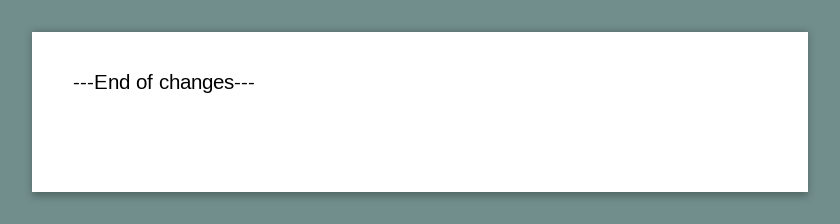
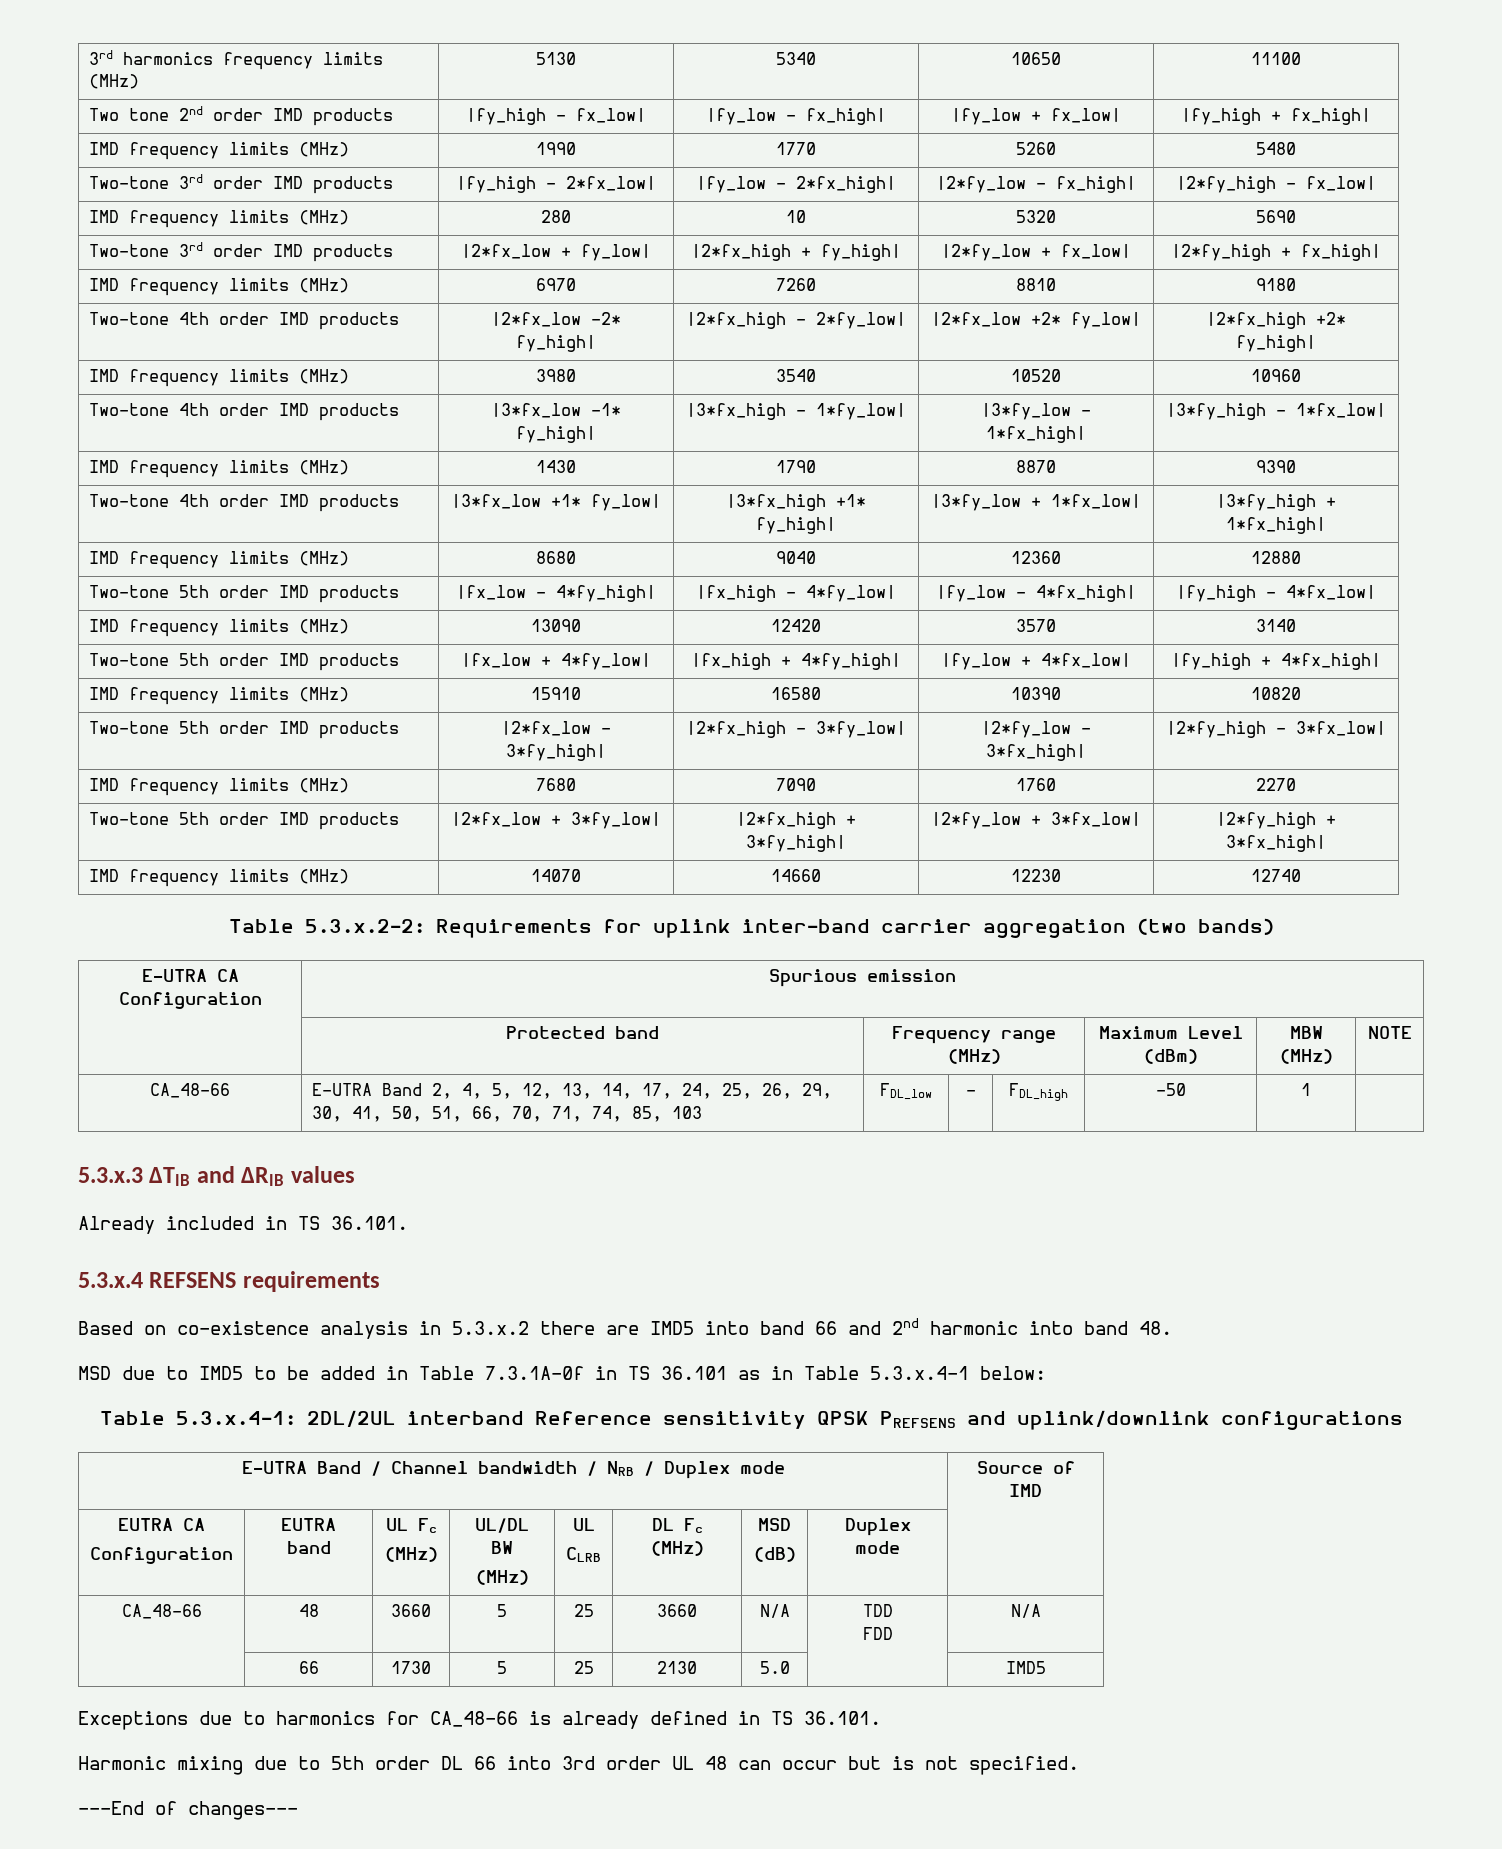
(73, 81) none -> [89,50,384,70] [89,74,140,89] [536,52,576,65] [776,52,816,65] [1011,52,1061,65] [1251,52,1301,65] [89,106,394,126] [465,108,646,125] [706,108,886,125] [951,108,1121,125] [1181,108,1371,125] [89,142,350,160] [536,142,576,155] [776,142,816,155] [1016,142,1056,155] [1256,142,1296,155] [89,174,394,194] [455,176,656,193] [696,176,896,193] [936,176,1136,193] [1176,176,1376,193] [89,210,350,228] [541,210,571,223] [786,210,806,223] [1016,210,1056,223] [1256,210,1296,223] [89,242,394,262] [460,244,651,261] [691,244,901,261] [941,244,1131,261] [1171,244,1381,261] [89,278,350,296] [536,278,576,291] [776,278,816,291] [1016,278,1056,291] [1256,278,1296,291] [89,312,400,330] [490,312,621,327] [516,335,596,352] [686,312,906,329] [931,312,1141,329] [1206,312,1346,329] [1236,335,1316,352] [89,369,350,387] [536,369,576,382] [776,369,816,382] [1011,369,1061,382] [1251,369,1301,382] [89,403,400,421] [490,403,621,418] [516,426,596,443] [686,403,906,420] [981,403,1091,420] [986,426,1086,443] [1166,403,1386,420] [89,460,350,478] [536,460,576,473] [776,460,816,473] [1016,460,1056,473] [1256,460,1296,473] [89,494,400,512] [450,494,661,511] [726,494,866,511] [756,517,836,534] [931,494,1141,511] [1216,494,1336,511] [1226,517,1326,534] [89,551,350,569] [536,551,576,564] [776,551,816,564] [1011,551,1061,564] [1251,551,1301,564] [89,585,400,603] [455,585,656,602] [696,585,896,602] [936,585,1136,602] [1176,585,1376,602] [89,619,350,637] [531,619,581,632] [771,619,821,632] [1016,619,1056,632] [1256,619,1296,632] [89,653,400,671] [460,653,651,670] [691,653,901,670] [941,653,1131,670] [1171,653,1381,670] [89,687,350,705] [531,687,581,700] [771,687,821,700] [1011,687,1061,700] [1251,687,1301,700] [89,721,400,739] [500,721,611,736] [505,744,606,761] [686,721,906,738] [981,721,1091,738] [986,744,1086,761] [1166,721,1386,738] [89,778,350,796] [536,778,576,791] [776,778,816,791] [1016,778,1056,791] [1256,778,1296,791] [89,812,400,830] [450,812,661,829] [736,812,856,829] [746,835,846,852] [931,812,1141,829] [1216,812,1336,829] [1226,835,1326,852] [89,869,350,887] [531,869,581,882] [771,869,821,882] [1011,869,1061,882] [1251,869,1301,882] [228,918,1274,938] [141,969,239,982] [118,992,262,1009] [769,969,956,987] [506,1026,659,1039] [892,1026,1056,1044] [947,1049,1001,1064] [1098,1026,1243,1039] [1143,1049,1198,1064] [1289,1026,1323,1039] [1279,1049,1333,1064] [1367,1026,1412,1039] [150,1083,230,1098] [312,1083,833,1099] [312,1106,703,1122] [880,1083,932,1100] [965,1090,976,1096] [1009,1083,1068,1101] [1155,1083,1186,1096] [1301,1083,1311,1096] [78,1166,355,1186] [78,1216,408,1234] [78,1271,380,1292] [78,1318,1172,1339] [78,1366,1046,1380] [99,1410,1403,1430] [241,1461,785,1479] [976,1461,1075,1474] [1009,1484,1042,1497] [118,1518,205,1531] [90,1547,233,1564] [281,1518,336,1531] [286,1541,331,1554] [385,1518,437,1533] [384,1547,438,1562] [474,1518,529,1533] [490,1541,513,1554] [475,1570,529,1585] [572,1518,595,1531] [566,1547,601,1562] [651,1518,703,1533] [650,1541,704,1556] [758,1518,791,1531] [753,1547,796,1562] [844,1518,911,1536] [855,1541,900,1554] [121,1604,202,1619] [298,1604,319,1617] [391,1604,431,1617] [496,1604,507,1617] [573,1604,594,1617] [657,1604,697,1617] [759,1604,790,1618] [862,1604,893,1617] [862,1627,893,1640] [1010,1604,1041,1618] [298,1661,319,1674] [391,1661,431,1674] [496,1661,507,1674] [573,1661,594,1674] [657,1661,697,1674] [759,1661,790,1674] [1005,1661,1046,1674] [78,1711,881,1730] [78,1756,1079,1775] 3rd harmonics frequency limits (MHz) | 5130 | 5340 | 10650 | 11100 // Two tone 2nd order IMD products | |fy_high – fx_low| | |fy_low – fx_high| | |fy_low + fx_low| | |fy_high + fx_high| // IMD frequency limits (MHz) | 1990 | 1770 | 5260 | 5480 // Two-tone 3rd order IMD products | |fy_high – 2*fx_low| | |fy_low – 2*fx_high| | |2*fy_low – fx_high| | |2*fy_high – fx_low| // IMD frequency limits (MHz) | 280 | 10 | 5320 | 5690 // Two-tone 3rd order IMD products | |2*fx_low + fy_low| | |2*fx_high + fy_high| | |2*fy_low + fx_low| | |2*fy_high + fx_high| // IMD frequency limits (MHz) | 6970 | 7260 | 8810 | 9180 // Two-tone 4th order IMD products | |2*fx_low –2* fy_high| | |2*fx_high – 2*fy_low| | |2*fx_low +2* fy_low| | |2*fx_high +2* fy_high| // IMD frequency limits (MHz) | 3980 | 3540 | 10520 | 10960 // Two-tone 4th order IMD products | |3*fx_low –1* fy_high| | |3*fx_high – 1*fy_low| | |3*fy_low – 1*fx_high| | |3*fy_high – 1*fx_low| // IMD frequency limits (MHz) | 1430 | 1790 | 8870 | 9390 // Two-tone 4th order IMD products | |3*fx_low +1* fy_low| | |3*fx_high +1* fy_high| | |3*fy_low + 1*fx_low| | |3*fy_high + 1*fx_high| // IMD frequency limits (MHz) | 8680 | 9040 | 12360 | 12880 // Two-tone 5th order IMD products | |fx_low – 4*fy_high| | |fx_high – 4*fy_low| | |fy_low – 4*fx_high| | |fy_high – 4*fx_low| // IMD frequency limits (MHz) | 13090 | 12420 | 3570 | 3140 // Two-tone 5th order IMD products | |fx_low + 4*fy_low| | |fx_high + 4*fy_high| | |fy_low + 4*fx_low| | |fy_high + 4*fx_high| // IMD frequency limits (MHz) | 15910 | 16580 | 10390 | 10820 // Two-tone 5th order IMD products | |2*fx_low – 3*fy_high| | |2*fx_high – 3*fy_low| | |2*fy_low – 3*fx_high| | |2*fy_high – 3*fx_low| // IMD frequency limits (MHz) | 7680 | 7090 | 1760 | 2270 // Two-tone 5th order IMD products | |2*fx_low + 3*fy_low| | |2*fx_high + 3*fy_high| | |2*fy_low + 3*fx_low| | |2*fy_high + 3*fx_high| // IMD frequency limits (MHz) | 14070 | 14660 | 12230 | 12740 // Table 5.3.x.2-2: Requirements for uplink inter-band carrier aggregation (two bands) // E-UTRA CA Configuration | Spurious emission // | Protected band | Frequency range (MHz) | Maximum Level (dBm) | MBW (MHz) | NOTE // CA_48-66 | E-UTRA Band 2, 4, 5, 12, 13, 14, 17, 24, 25, 26, 29, 30, 41, 50, 51, 66, 70, 71, 74, 85, 103 | FDL_low | - | FDL_high | -50 | 1 | // 5.3.x.3 ∆TIB and ∆RIB values // Already included in TS 36.101. // 5.3.x.4 REFSENS requirements // Based on co-existence analysis in 5.3.x.2 there are IMD5 into band 66 and 2nd harmonic into band 48. // MSD due to IMD5 to be added in Table 7.3.1A-0f in TS 36.101 as in Table 5.3.x.4-1 below: // Table 5.3.x.4-1: 2DL/2UL interband Reference sensitivity QPSK PREFSENS and uplink/downlink configurations // E-UTRA Band / Channel bandwidth / NRB / Duplex mode | Source of IMD // EUTRA CA // Configuration | EUTRA band | UL Fc // (MHz) | UL/DL BW // (MHz) | UL // CLRB | DL Fc (MHz) | MSD // (dB) | Duplex mode | // CA_48-66 | 48 | 3660 | 5 | 25 | 3660 | N/A | TDD // FDD | N/A // | 66 | 1730 | 5 | 25 | 2130 | 5.0 | | IMD5 // Exceptions due to harmonics for CA_48-66 is already defined in TS 36.101. // Harmonic mixing due to 5th order DL 66 into 3rd order UL 48 can occur but is not specified. //

